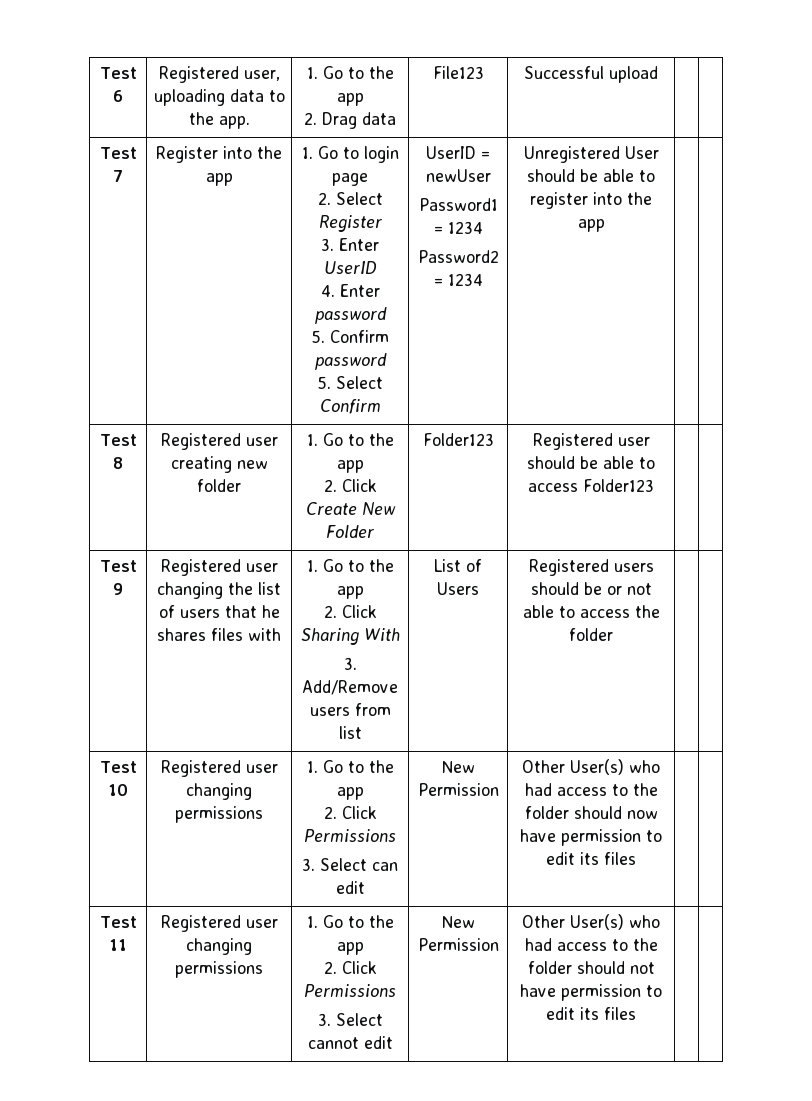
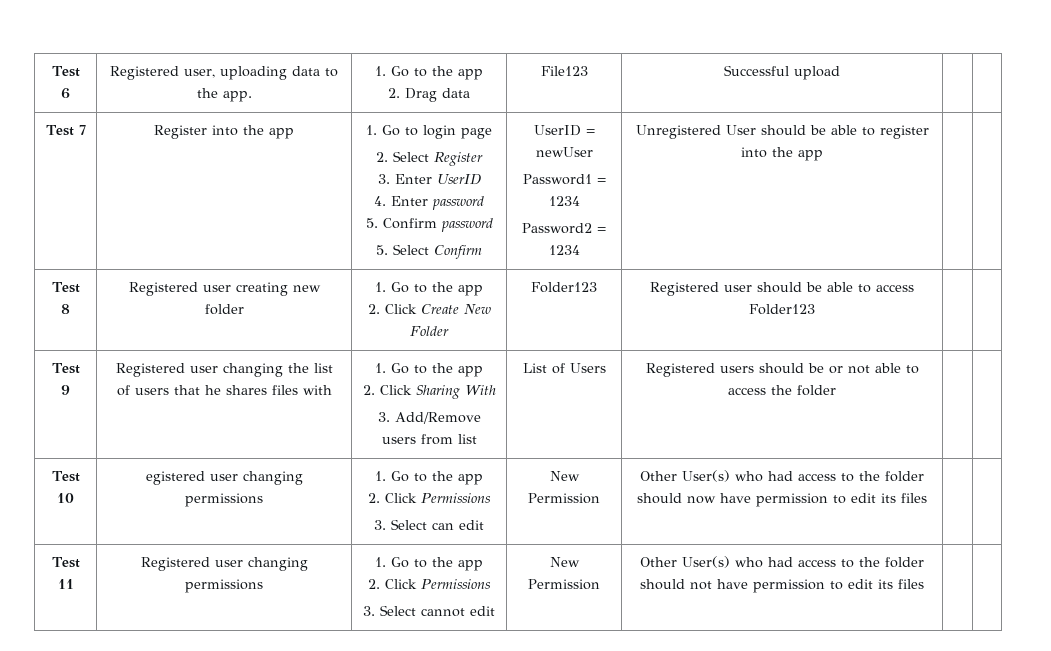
[160,760,241,777] Registered -> [145,471,205,485] egistered

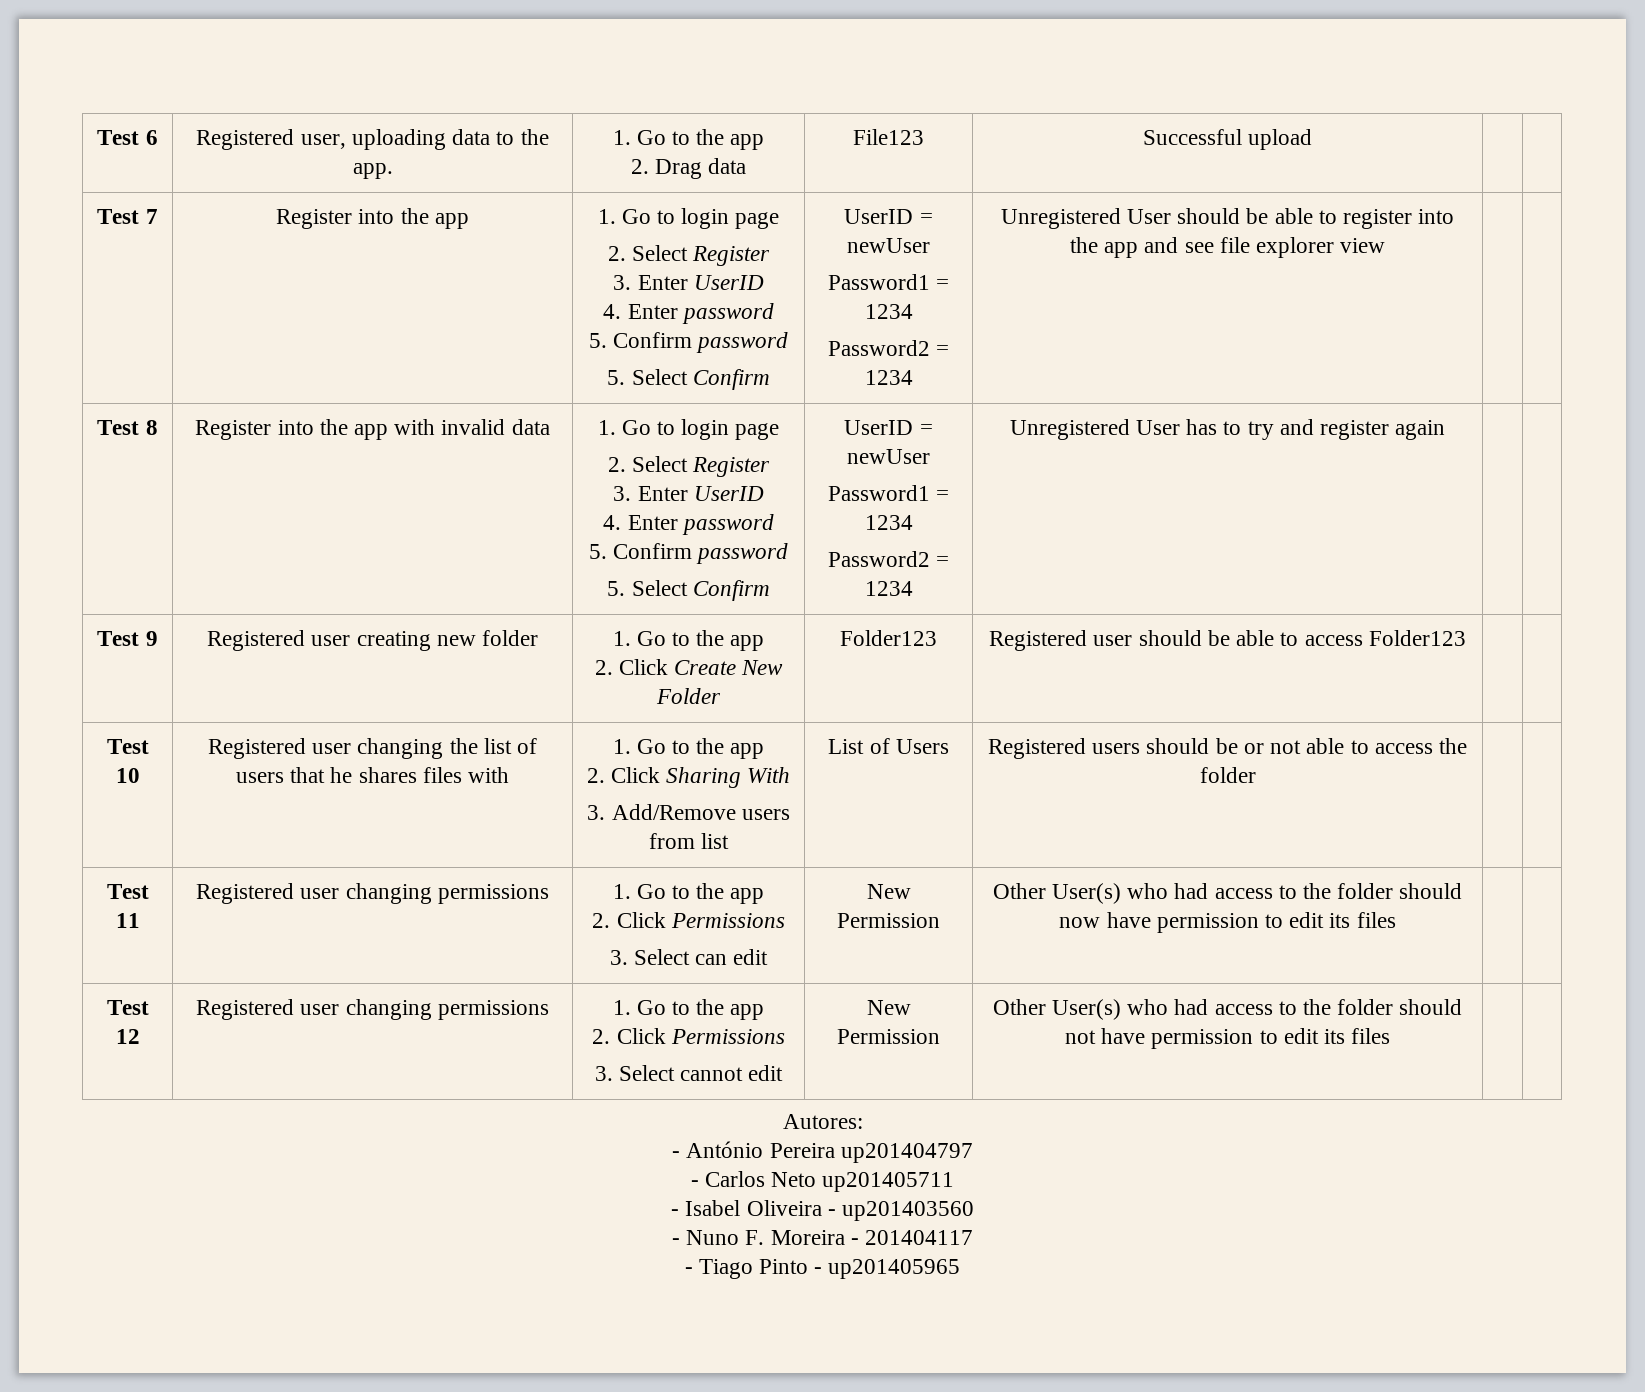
[51,282,80,293] [61,304,70,314] | | // Test 8 -> [1144,237,1386,258] [97,420,158,435] [195,419,550,440] [597,419,780,440] [607,456,771,477] [613,486,764,501] [603,514,774,535] [588,543,789,564] [607,580,770,601] [844,420,933,435] [847,449,930,464] [827,485,950,501] [864,515,913,530] [827,551,950,567] [864,581,913,596] [1009,419,1446,440] [97,631,158,646] and see file explorer view | | // Test 8 | Register into the app with invalid data | 1. Go to login page // 2. Select Register // 3. Enter UserID // 4. Enter password // 5. Confirm password // 5. Select Confirm | UserID = newUser // Password1 = 1234 // Password2 = 1234 | Unregistered User has to try and register again | | // Test 9
[61,385,70,395] 9 -> [115,768,140,783] 10
[57,493,74,503] [145,471,205,485] 10 | egistered -> [115,913,140,928] [196,883,295,904] 11 | Registered
[57,579,74,589] 11 -> [115,1029,140,1044] 12
(924, 584) none -> [782,1114,863,1129] [672,1141,973,1163] [690,1171,955,1192] [671,1200,974,1221] [671,1230,974,1245] [684,1259,961,1279] // Autores: // - António Pereira up201404797 // - Carlos Neto up201405711 // - Isabel Oliveira - up201403560 // - Nuno F. Moreira - 201404117 // - Tiago Pinto - up201405965

